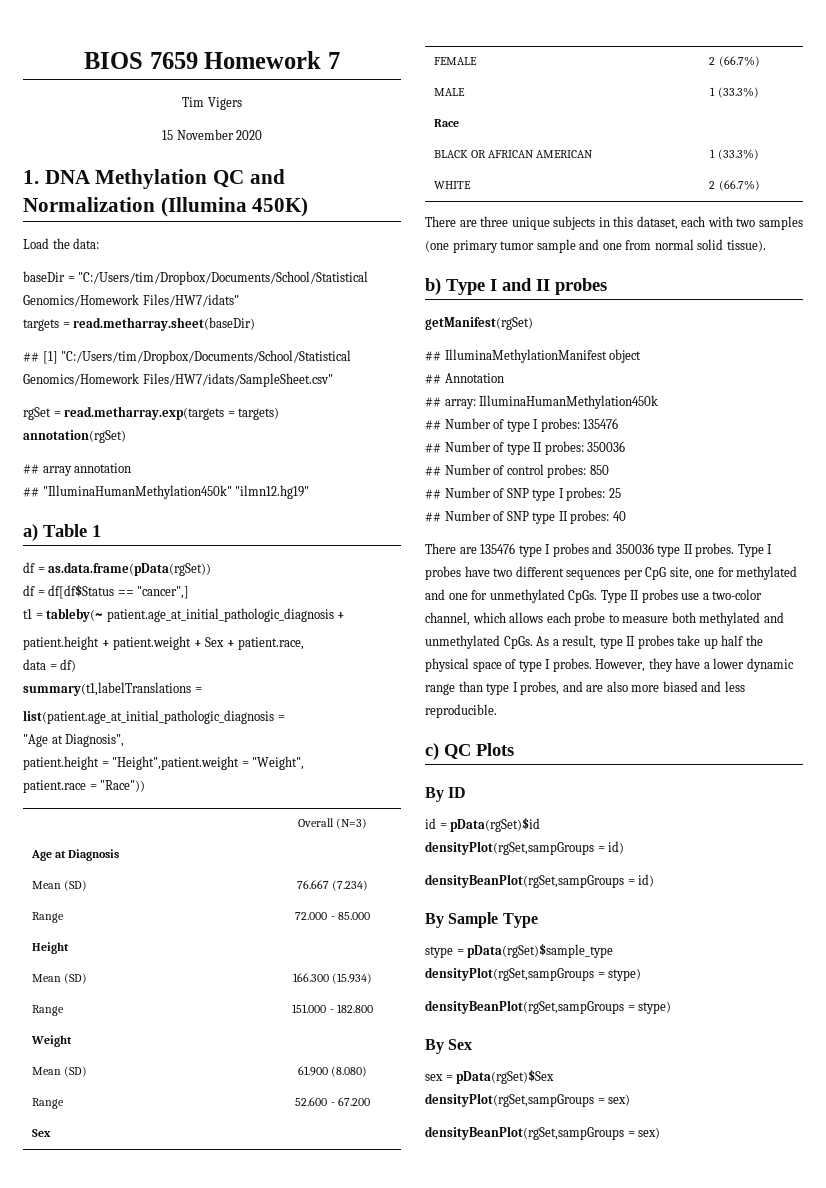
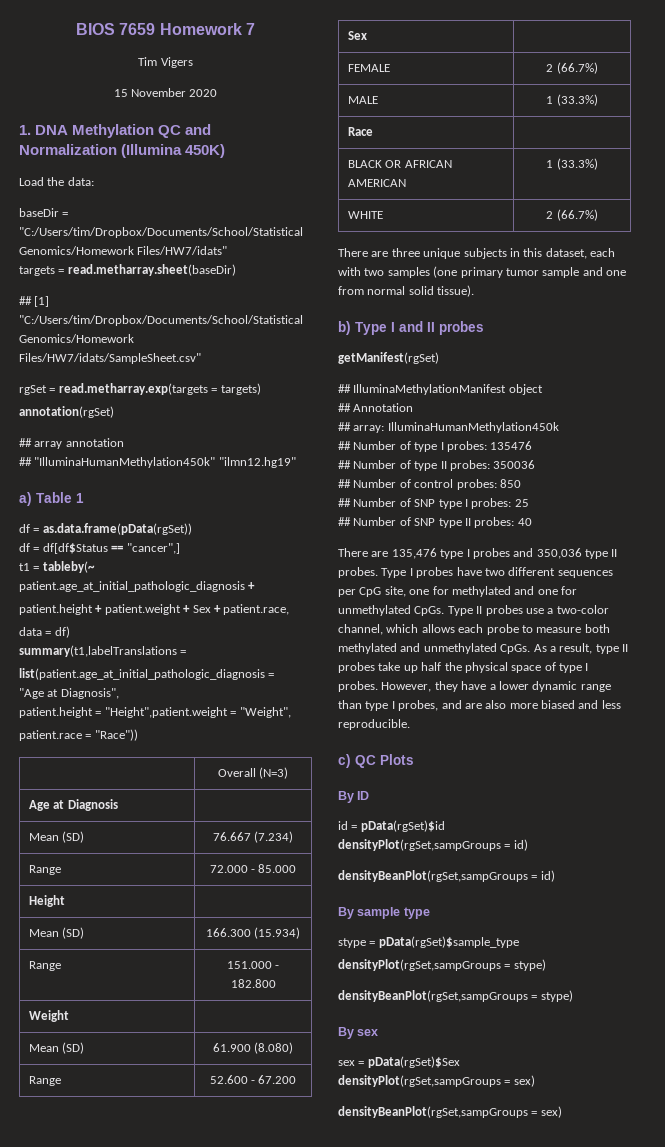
[480,543,516,554] 135476 -> [391,548,437,559] 135,476
[615,543,654,554] 350036 -> [536,548,582,559] 350,036
[448,912,538,928] Sample Type -> [357,907,430,919] sample type
[448,1039,473,1050] Sex -> [357,1029,379,1036] sex

